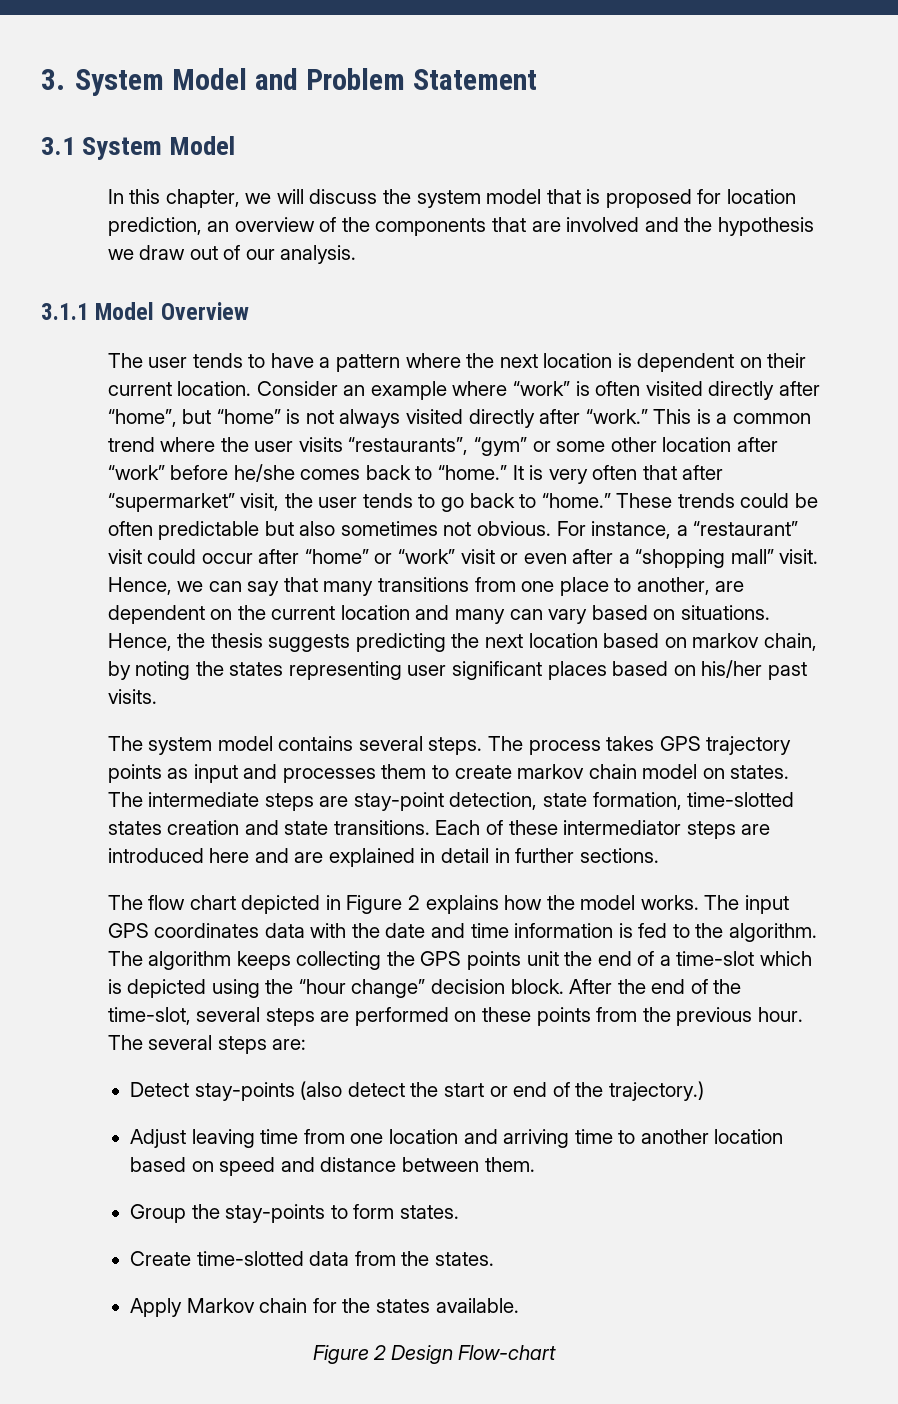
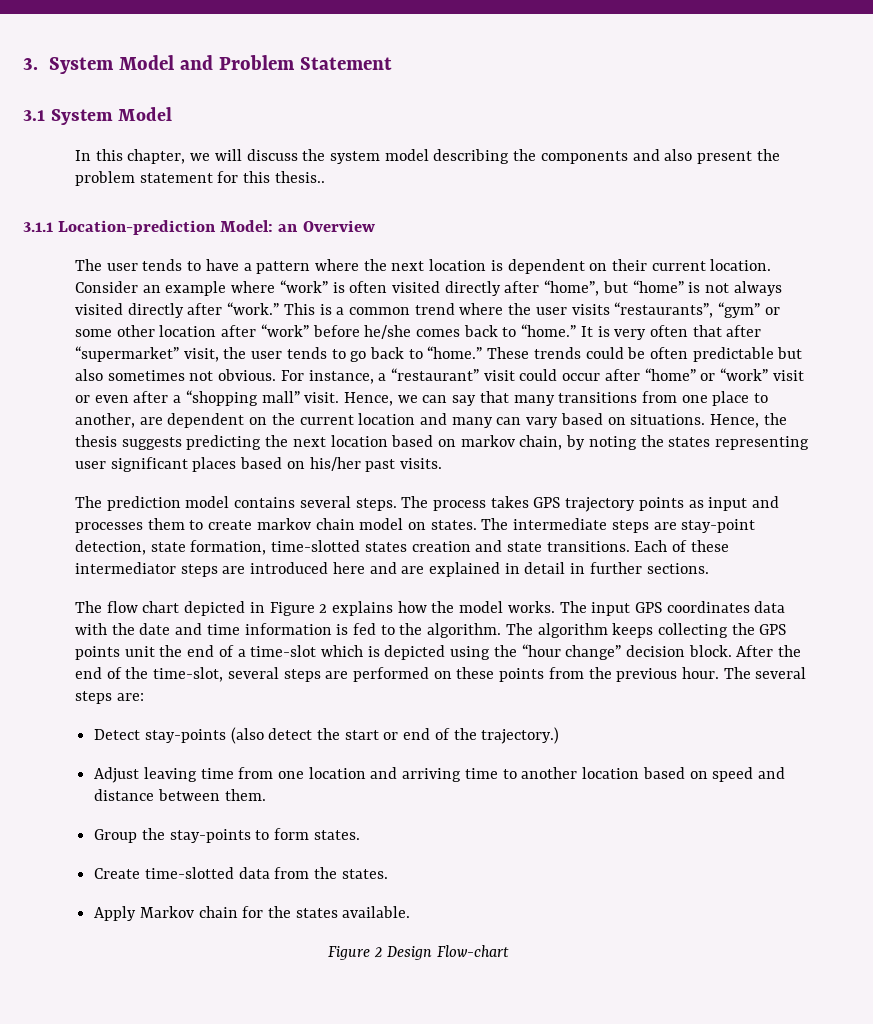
[546,189,796,208] [107,217,814,236] [107,245,357,264] [41,302,155,320] that is proposed for location prediction, an overview of the components that are involved and the hypothesis we draw out of our analysis. // 3.1.1 Model -> [433,149,780,164] [74,171,325,186] [23,220,299,235] describing the components and also present the problem statement for this thesis.. // 3.1.1 Location-prediction Model: an
[148,737,213,755] system -> [106,496,181,511] prediction

